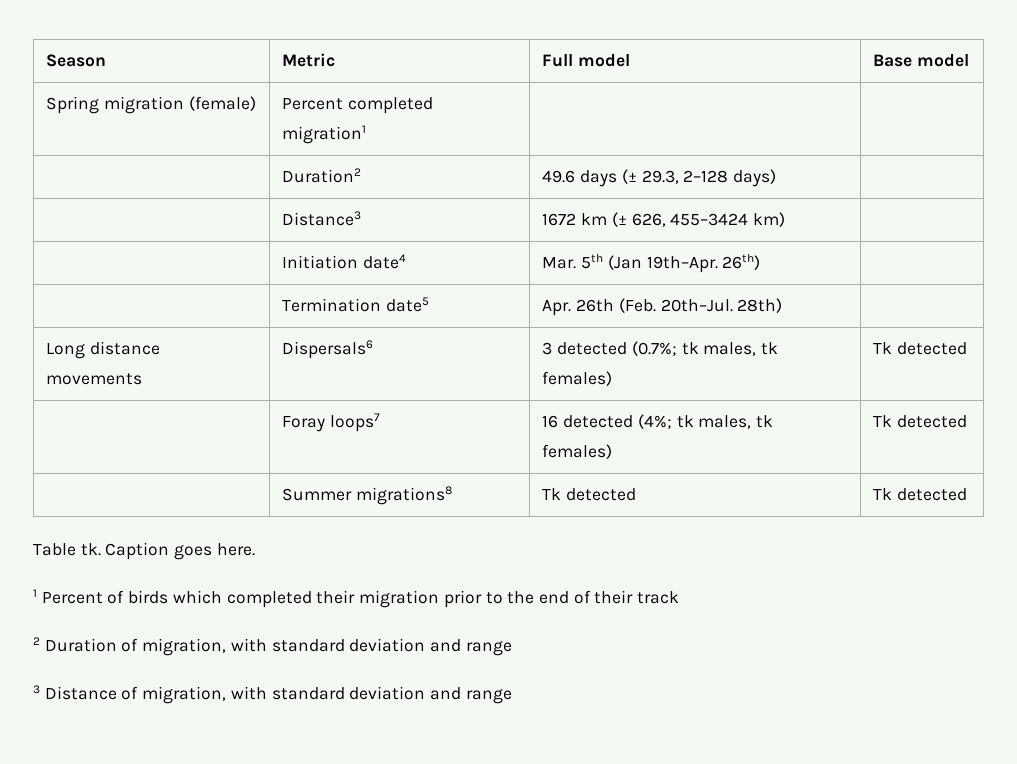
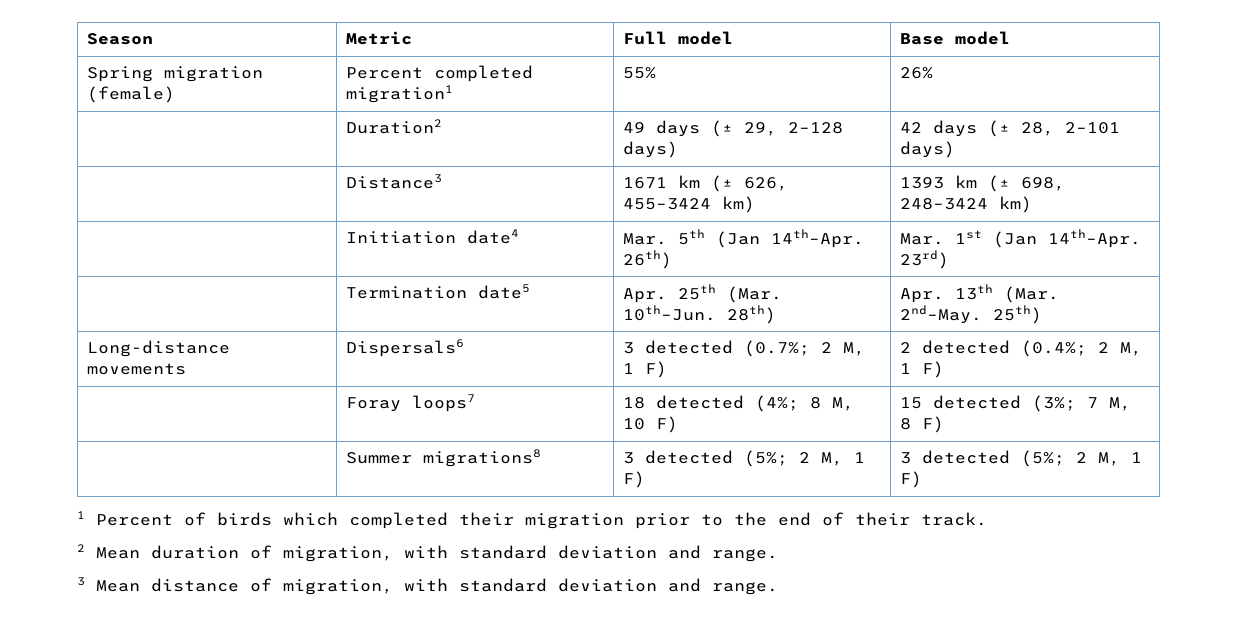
(367, 134) | -> [623,67,657,79] [900,67,934,79] 55% | 26%
[542,169,679,187] 49.6 days (± 29.3, -> [623,120,778,137] 49 days (± 29,
(776, 178) none -> [900,120,1121,137] [900,141,956,158] 42 days (± 28, 2–101 days)
[542,213,577,226] 1672 -> [623,177,668,189] 1671
(785, 219) none -> [900,175,1066,192] [900,196,1033,213] 1393 km (± 698, 248–3424 km)
[646,256,718,273] 19th–Apr. -> [771,229,865,248] 14th–Apr.
[282,297,430,312] [542,298,783,316] [46,341,161,359] // | Termination date5 | Apr. 26th (Feb. 20th–Jul. 28th) | // Long distance -> [900,229,1142,248] [900,250,950,269] [346,284,531,299] [623,284,783,303] [623,305,777,324] [900,284,1060,303] [900,305,1043,324] [87,340,231,357] Mar. 1st (Jan 14th–Apr. 23rd) // | Termination date5 | Apr. 25th (Mar. 10th–Jun. 28th) | Apr. 13th (Mar. 2nd–May. 25th) // Long-distance
[681,342,778,356] [542,371,613,386] [873,342,968,355] tk males, tk females) | Tk detected -> [821,342,866,356] [623,361,668,378] [900,340,1143,357] [900,361,945,378] 2 M, 1 F) | 2 detected (0.4%; 2 M, 1 F)
[542,415,559,428] 16 -> [623,397,646,409] 18
[676,415,773,429] [542,444,613,459] [873,415,968,428] tk males, tk females) | Tk detected -> [810,397,855,411] [623,416,679,433] [900,395,1132,412] [900,416,945,433] 8 M, 10 F) | 15 detected (3%; 7 M, 8 F)
[542,488,637,501] [873,488,968,501] [33,542,255,560] Tk detected | Tk detected // Table tk. Caption goes here. -> [623,450,866,467] [623,471,646,488] [900,450,1143,467] [900,471,923,488] 3 detected (5%; 2 M, 1 F) | 3 detected (5%; 2 M, 1 F)
[637,591,680,604] [33,637,512,656] [33,685,512,704] track // 2 Duration of migration, with standard deviation and range // 3 Distance of migration, with standard deviation and range -> [921,512,987,526] [77,544,778,562] [77,577,778,595] track. // 2 Mean duration of migration, with standard deviation and range. // 3 Mean distance of migration, with standard deviation and range.

